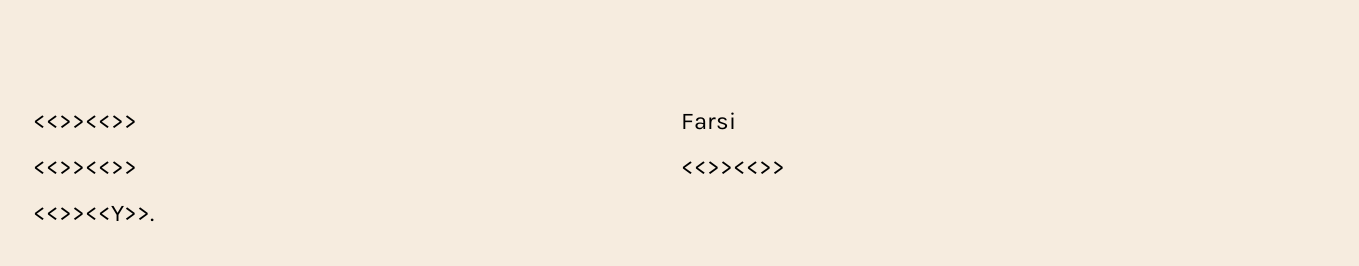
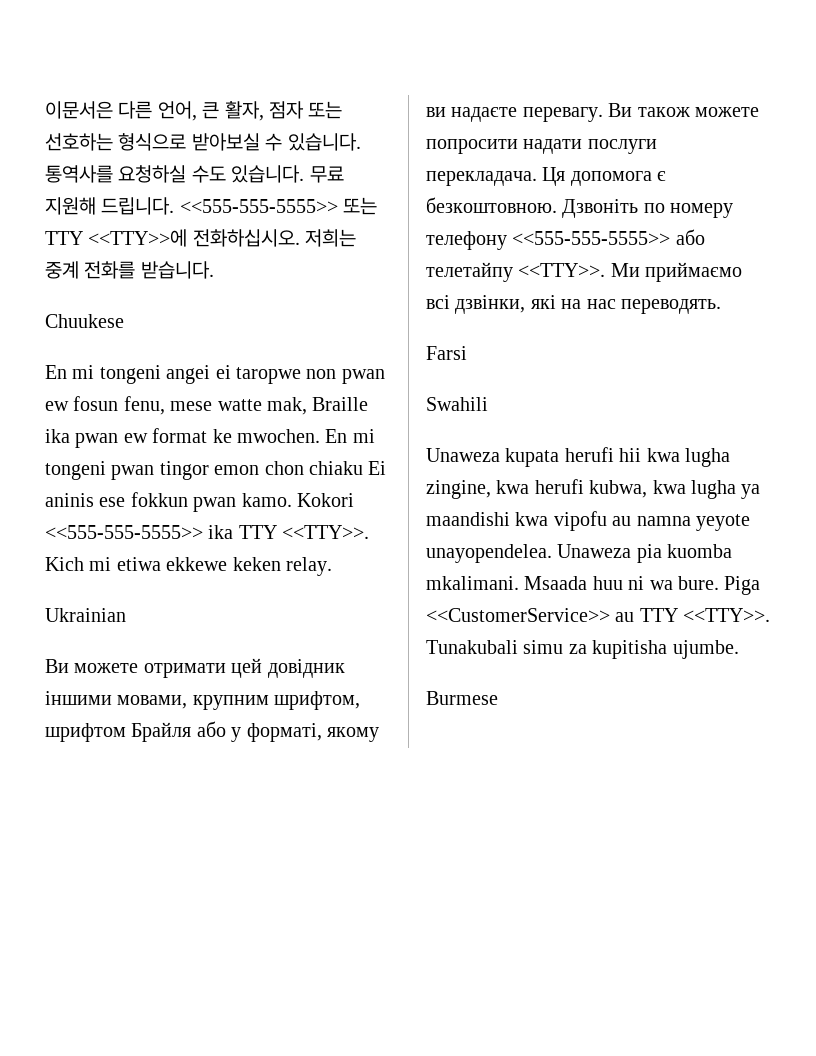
[33,115,137,129] [33,161,137,175] [33,205,154,222] [681,112,736,130] [681,161,785,175] <<>><<>> // <<>><<>> // <<>><<Y>>. // Farsi // <<>><<>> -> [45,101,343,121] [45,133,361,151] [45,165,344,183] [45,197,378,215] [45,229,357,247] [45,261,214,279] [45,314,124,328] [45,365,385,384] [45,396,369,415] [45,428,375,448] [45,461,387,480] [45,492,354,512] [45,525,370,539] [45,557,332,576] [45,608,126,622] [45,658,345,678] [45,691,361,710] [45,721,379,742] [426,103,759,122] [426,139,657,154] [426,167,667,186] [426,197,734,218] [426,229,705,250] [426,262,743,282] [426,295,721,314] [426,346,467,360] [426,397,488,411] [426,447,730,467] [426,479,761,499] [426,511,750,531] [426,544,733,563] [426,576,761,595] [426,608,771,622] [426,640,739,659] [426,691,498,705] 이문서은 다른 언어, 큰 활자, 점자 또는 선호하는 형식으로 받아보실 수 있습니다. 통역사를 요청하실 수도 있습니다. 무료 지원해 드립니다. <<555-555-5555>> 또는 TTY <<TTY>>에 전화하십시오. 저희는 중계 전화를 받습니다. // Chuukese // En mi tongeni angei ei taropwe non pwan ew fosun fenu, mese watte mak, Braille ika pwan ew format ke mwochen. En mi tongeni pwan tingor emon chon chiaku Ei aninis ese fokkun pwan kamo. Kokori <<555-555-5555>> ika TTY <<TTY>>. Kich mi etiwa ekkewe keken relay. // Ukrainian // Ви можете отримати цей довідник іншими мовами, крупним шрифтом, шрифтом Брайля або у форматі, якому ви надаєте перевагу. Ви також можете попросити надати послуги перекладача. Ця допомога є безкоштовною. Дзвоніть по номеру телефону <<555-555-5555>> або телетайпу <<TTY>>. Ми приймаємо всі дзвінки, які на нас переводять. // Farsi // Swahili // Unaweza kupata herufi hii kwa lugha zingine, kwa herufi kubwa, kwa lugha ya maandishi kwa vipofu au namna yeyote unayopendelea. Unaweza pia kuomba mkalimani. Msaada huu ni wa bure. Piga <<CustomerService>> au TTY <<TTY>>. Tunakubali simu za kupitisha ujumbe. // Burmese

